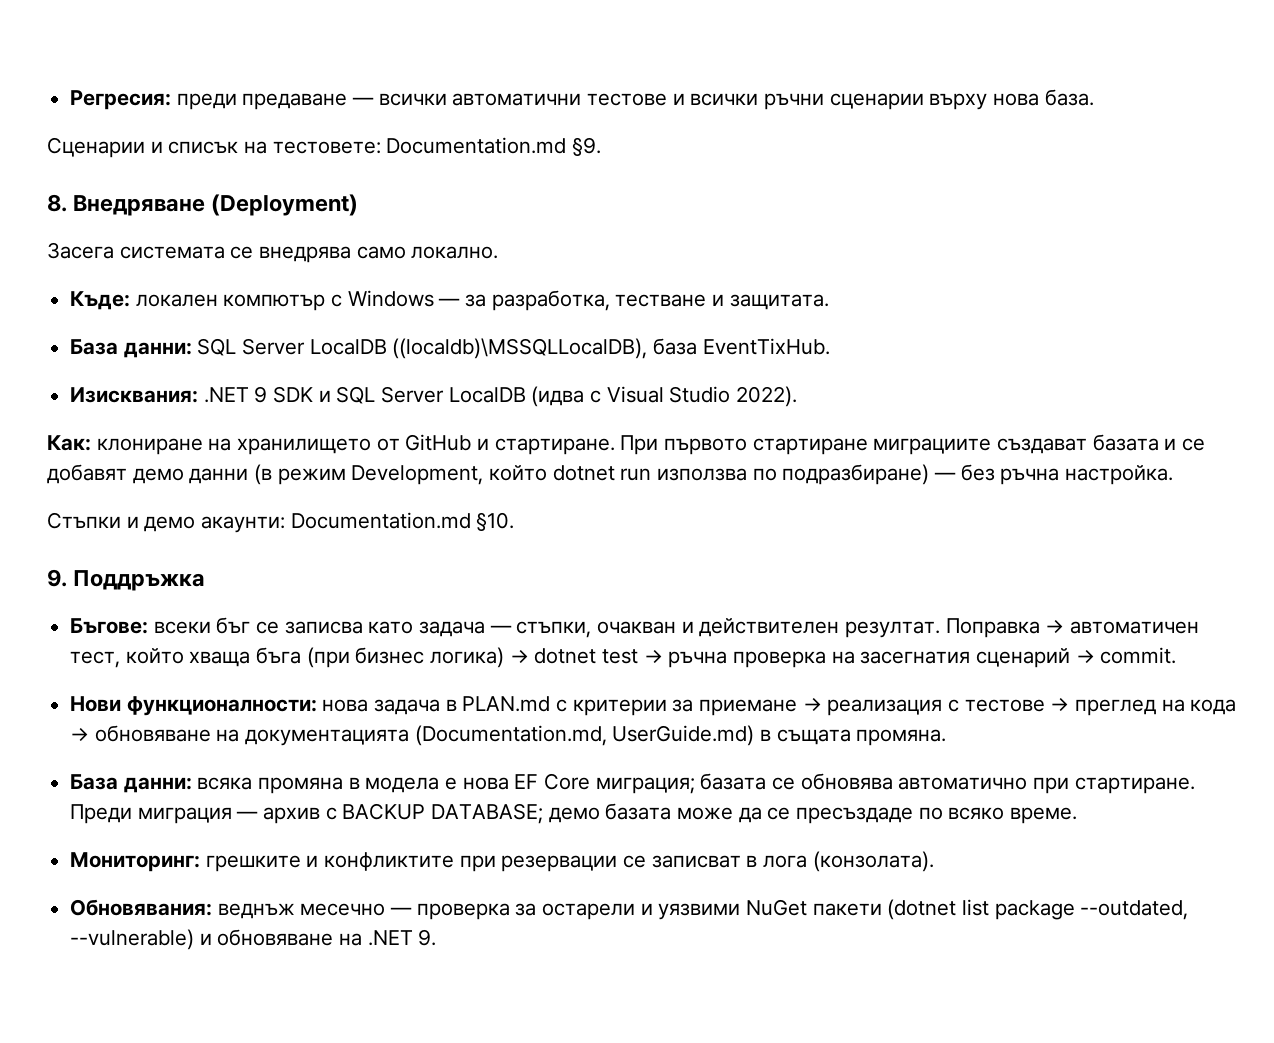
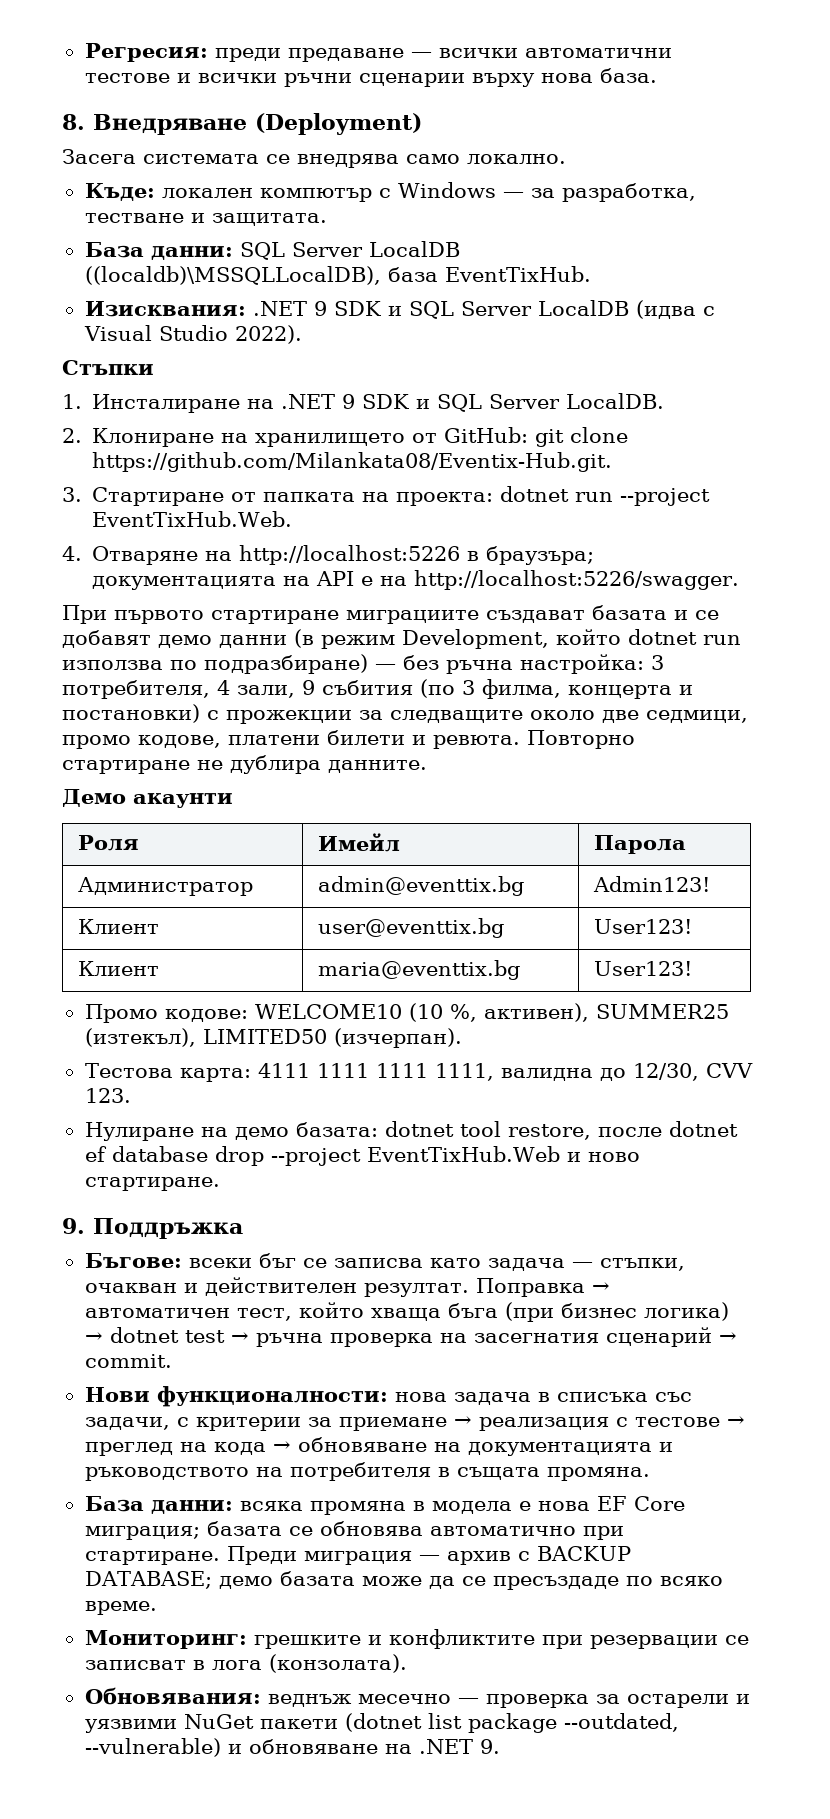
[47,137,602,158] // Сценарии и списък на тестовете: Documentation.md §9. -> (657, 75) none
[47,434,615,455] Как: клониране на хранилището от GitHub и стартиране. -> [62,360,154,375] [62,393,665,413] [62,427,629,447] [92,452,613,472] [62,486,711,506] [92,511,293,527] [62,545,595,565] [92,570,740,590] Стъпки // 1. Инсталиране на .NET 9 SDK и SQL Server LocalDB. // 2. Клониране на хранилището от GitHub: git clone https://github.com/Milankata08/Eventix-Hub.git. // 3. Стартиране от папката на проекта: dotnet run --project EventTixHub.Web. // 4. Отваряне на http://localhost:5226 в браузъра; документацията на API е на http://localhost:5226/swagger. //
[1065,465,1174,485] [47,512,515,533] настройка. // Стъпки и демо акаунти: Documentation.md §10. -> [520,654,664,674] [62,679,693,699] [62,704,748,724] [62,730,635,749] [62,755,427,774] [62,789,233,808] [78,835,140,851] [318,833,401,852] [594,835,687,854] [78,877,254,896] [318,876,525,896] [593,876,711,892] [78,919,160,934] [318,918,505,938] [594,919,693,934] [78,961,160,976] [318,960,521,980] [594,961,693,976] [84,1003,729,1023] [84,1028,462,1048] [84,1063,753,1082] [84,1088,131,1103] [84,1121,738,1141] [84,1146,640,1166] [84,1177,220,1191] настройка: 3 потребителя, 4 зали, 9 събития (по 3 филма, концерта и постановки) с прожекции за следващите около две седмици, промо кодове, платени билети и ревюта. Повторно стартиране не дублира данните. // Демо акаунти // Роля | Имейл | Парола // Администратор | admin@eventtix.bg | Admin123! // Клиент | user@eventtix.bg | User123! // Клиент | maria@eventtix.bg | User123! // Промо кодове: WELCOME10 (10 %, активен), SUMMER25 (изтекъл), LIMITED50 (изчерпан). // Тестова карта: 4111 1111 1111 1111, валидна до 12/30, CVV 123. // Нулиране на демо базата: dotnet tool restore, после dotnet ef database drop --project EventTixHub.Web и ново стартиране.
[462,696,551,712] PLAN.md -> [556,1392,692,1402] [84,1417,170,1430] списъка със задачи,
[414,725,755,746] (Documentation.md, UserGuide.md) -> [658,1442,673,1452] [84,1462,431,1481] и ръководството на потребителя

